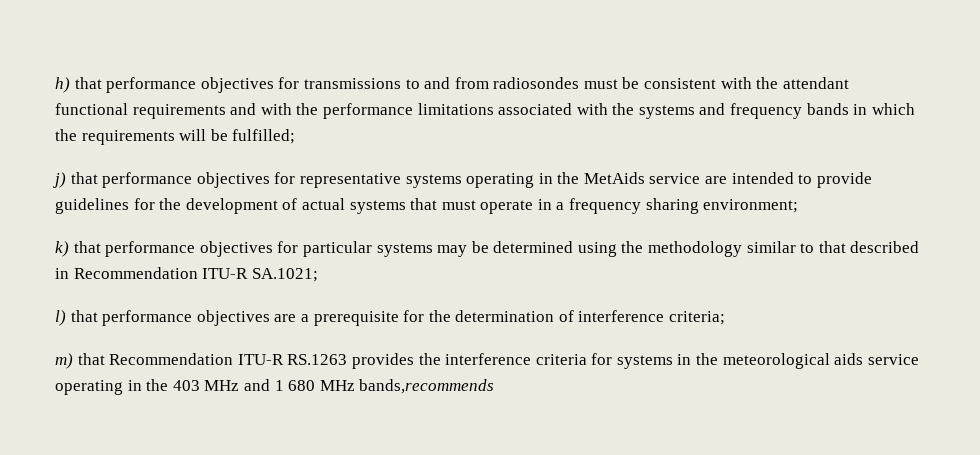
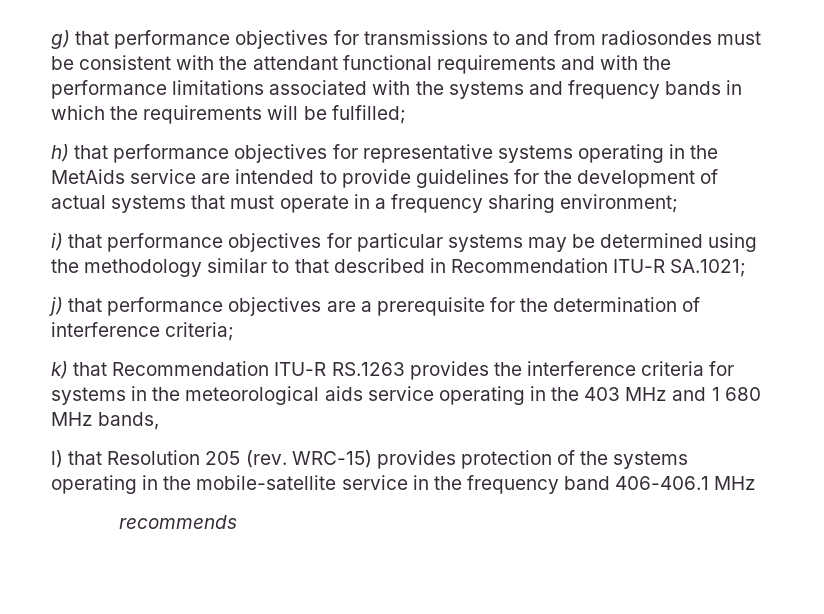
[55,77,70,93] h) -> [51,30,70,49] g)
[53,172,66,188] j) -> [51,144,69,162] h)
[55,241,69,257] k) -> [51,233,63,251] i)
[55,310,66,326] l) -> [49,297,63,316] j)
[55,353,73,369] m) -> [51,361,68,379] k)
[359,379,495,394] bands,recommends -> [98,412,160,430] [51,450,689,469] [51,475,757,494] [118,515,237,529] bands, // l) that Resolution 205 (rev. WRC-15) provides protection of the systems operating in the mobile-satellite service in the frequency band 406-406.1 MHz // recommends

